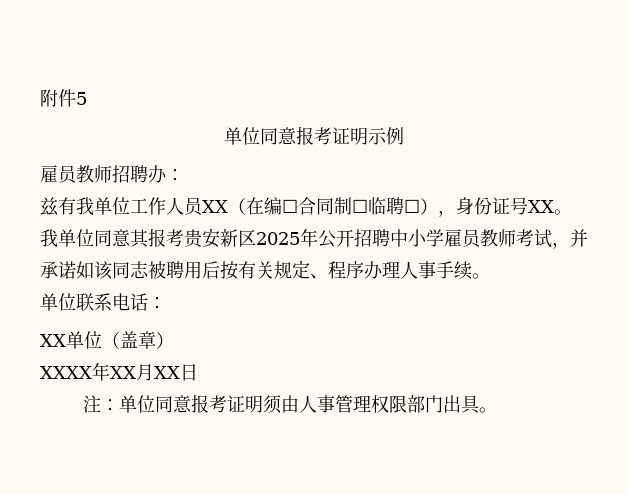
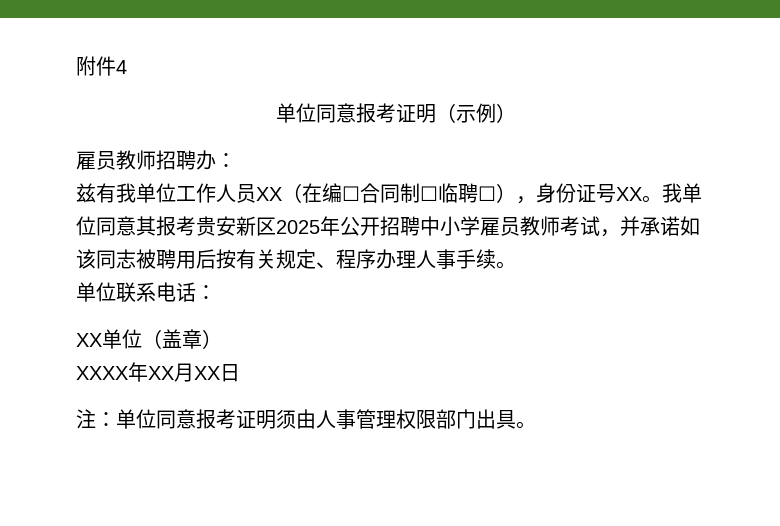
[76,92,87,105] [224,126,368,145] 5 // 单位同意报考证明 -> [116,60,127,74] [275,103,456,123] 4 // 单位同意报考证明（
(404, 136) none -> [495,103,516,123] ）

